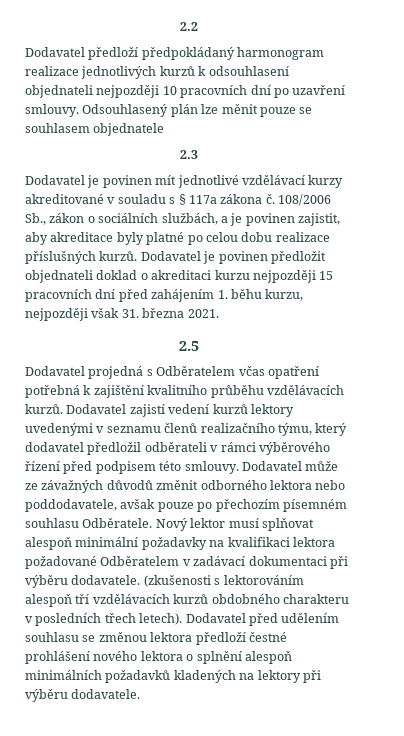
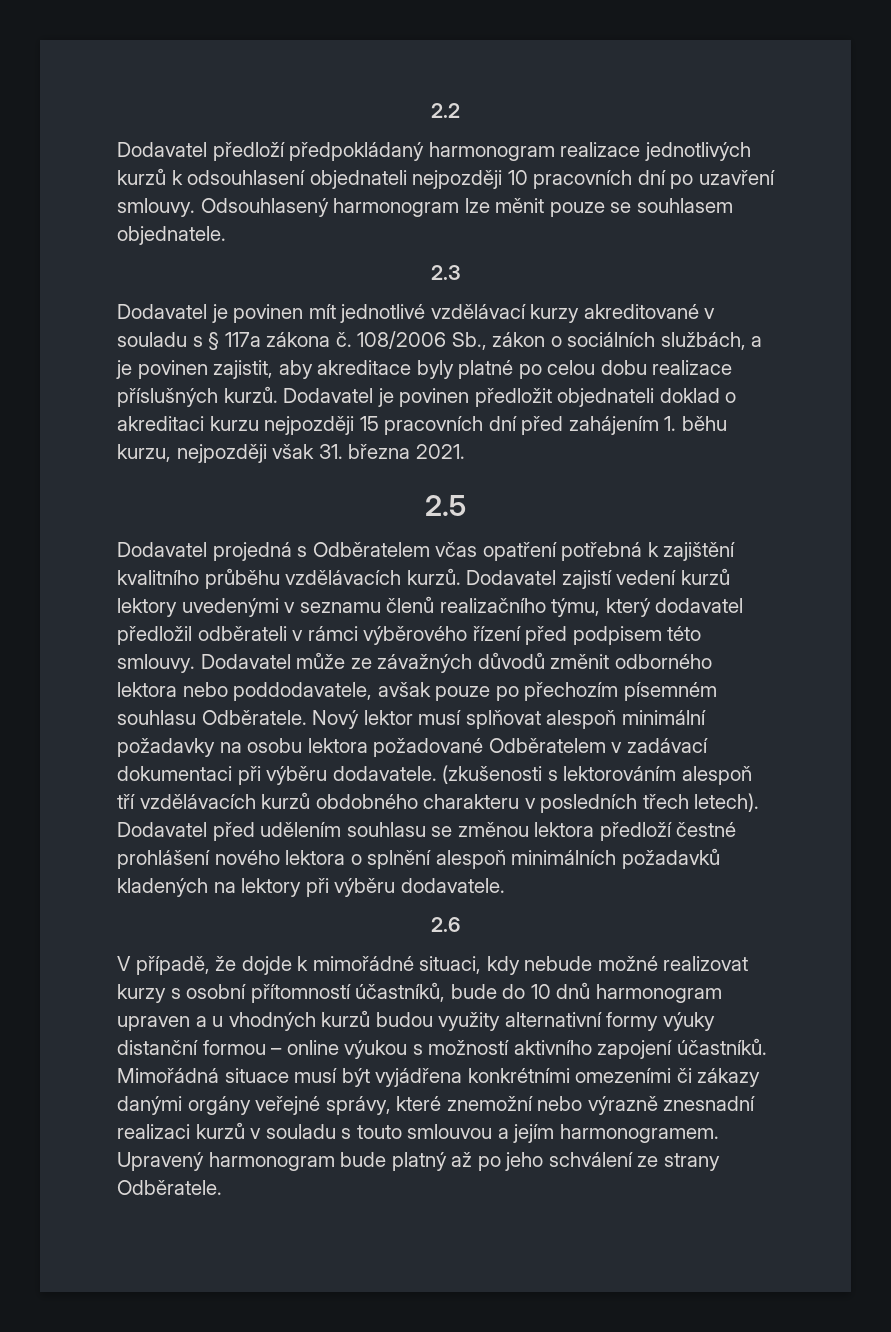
[170,104,198,117] plán -> [333,198,460,217] harmonogram
[93,123,165,136] objednatele -> [117,226,226,245] objednatele.
[227,537,290,547] kvalifikaci -> [247,738,303,753] osobu
(141, 694) none -> [431,917,460,932] [117,956,749,975] [117,982,722,1003] [117,1010,715,1031] [117,1038,767,1059] [117,1068,761,1087] [117,1096,756,1115] [117,1122,719,1143] [117,1152,720,1171] [117,1180,222,1195] // 2.6 // V případě, že dojde k mimořádné situaci, kdy nebude možné realizovat kurzy s osobní přítomností účastníků, bude do 10 dnů harmonogram upraven a u vhodných kurzů budou využity alternativní formy výuky distanční formou – online výukou s možností aktivního zapojení účastníků. Mimořádná situace musí být vyjádřena konkrétními omezeními či zákazy danými orgány veřejné správy, které znemožní nebo výrazně znesnadní realizaci kurzů v souladu s touto smlouvou a jejím harmonogramem. Upravený harmonogram bude platný až po jeho schválení ze strany Odběratele.

